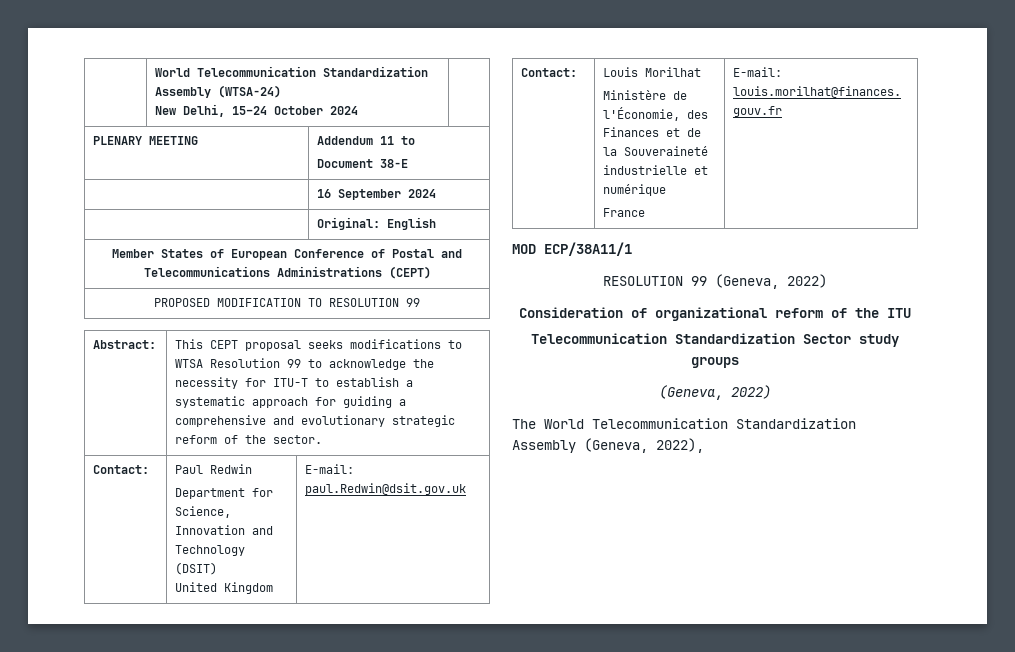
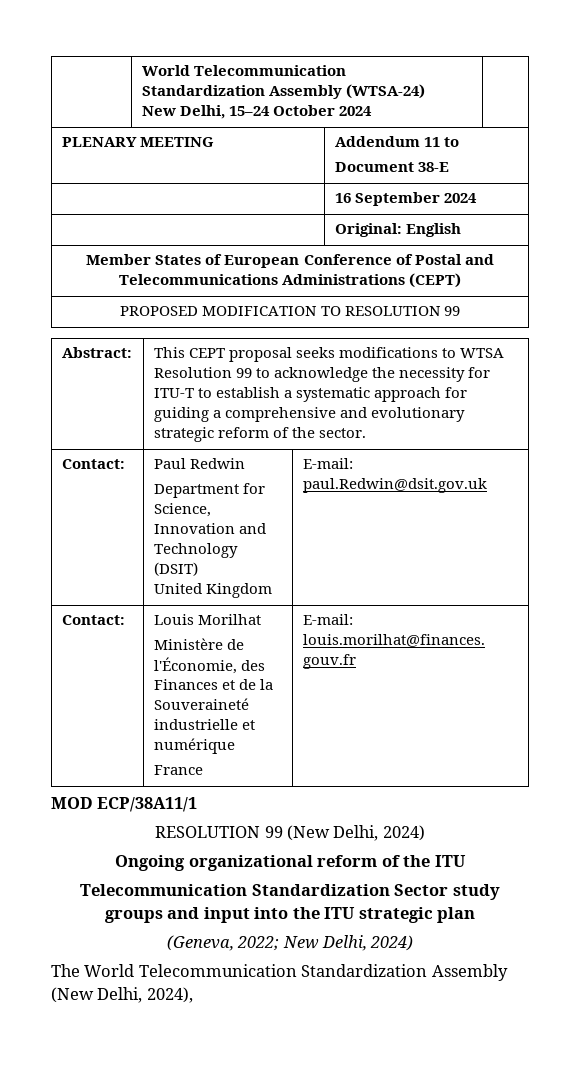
[715,274,827,289] [519,307,647,318] (Geneva, 2022) // Consideration of -> [287,825,425,841] [115,855,186,871] (New Delhi, 2024) // Ongoing
[659,385,771,400] // (Geneva, 2022) -> [167,907,476,923] [166,935,414,951] and input into the ITU strategic plan // (Geneva, 2022; New Delhi, 2024)
[584,438,704,453] (Geneva, 2022), -> [51,987,193,1003] (New Delhi, 2024),

